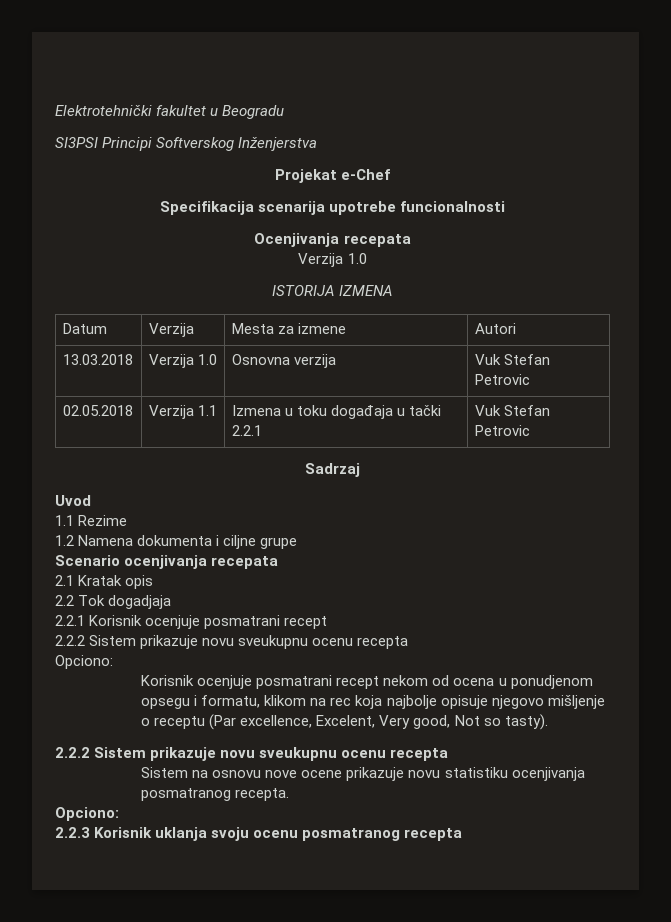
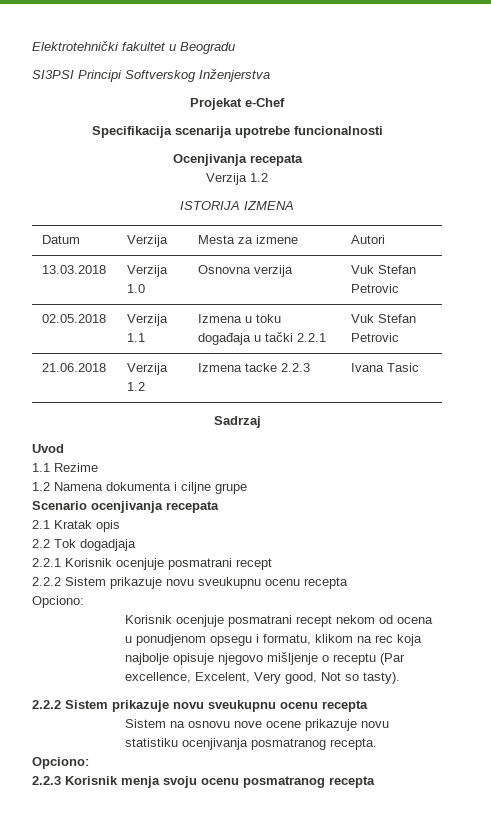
[347,253,367,264] 1.0 -> [250,173,268,182] 1.2
(530, 430) none -> [42,363,107,372] [127,363,169,375] [127,382,146,391] [198,363,311,372] [351,363,420,372] // 21.06.2018 | Verzija 1.2 | Izmena tacke 2.2.3 | Ivana Tasic
[155,827,208,841] uklanja -> [121,776,160,788] menja

